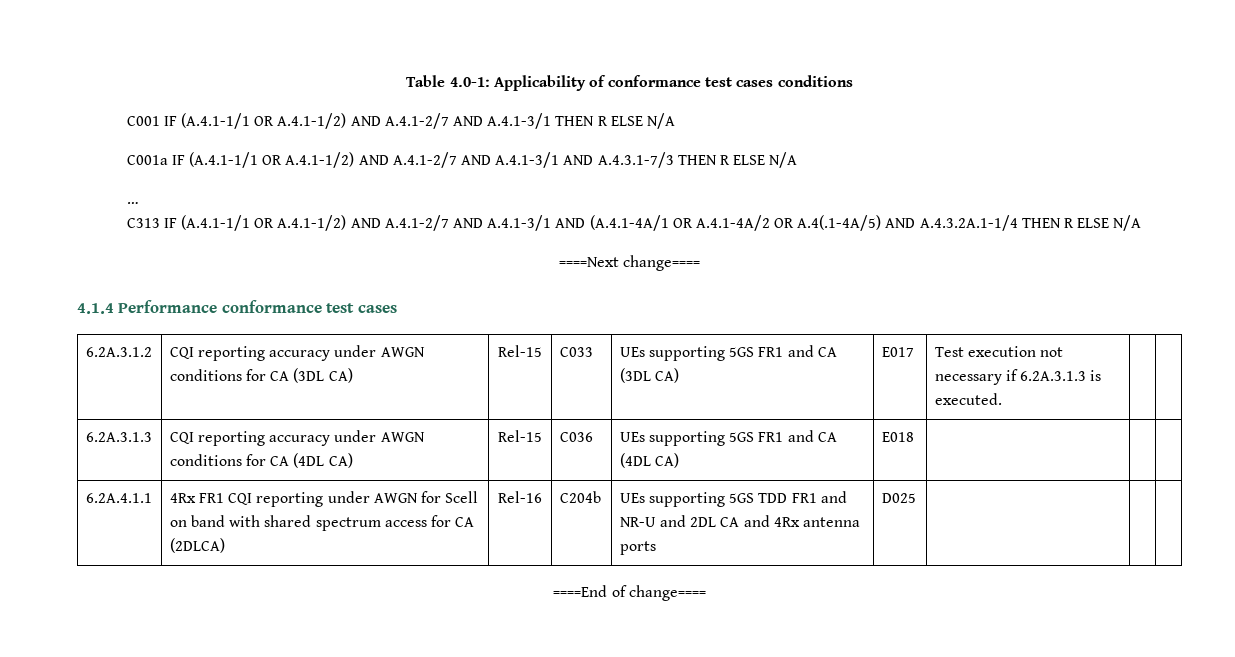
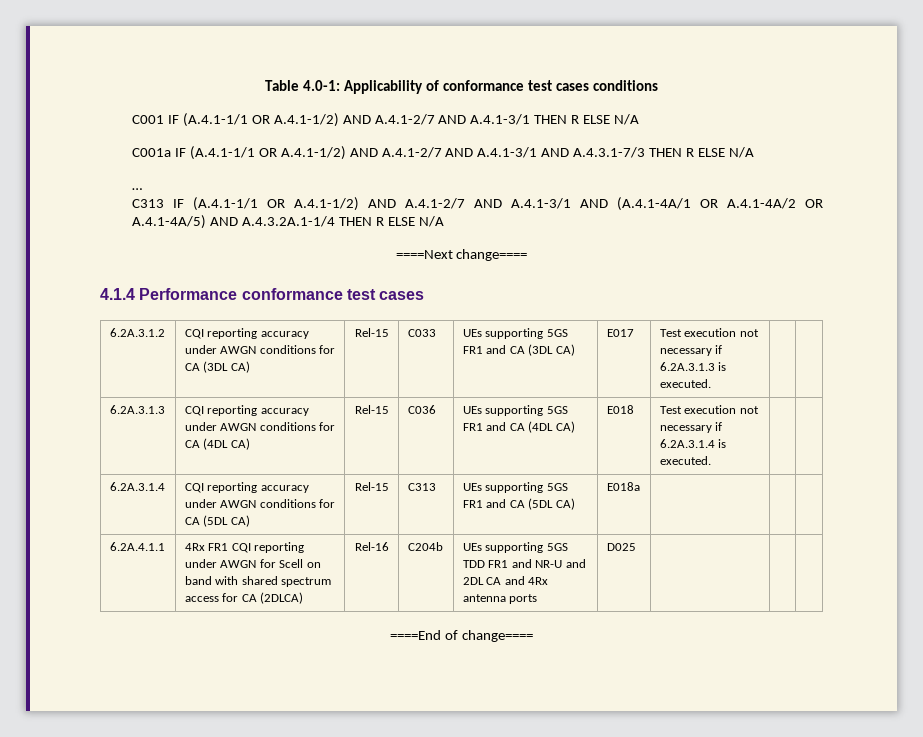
[797,215,882,231] A.4(.1-4A/5) -> [132,215,207,229] A.4.1-4A/5)
(914, 437) none -> [659,405,759,414] [659,422,723,433] [659,439,727,448] [659,456,711,465] [109,482,165,491] [184,482,309,493] [184,499,336,508] [184,515,250,527] [354,482,389,491] [407,483,436,491] [462,482,568,493] [462,498,575,510] [606,482,640,491] | Test execution not necessary if 6.2A.3.1.4 is executed. | | // 6.2A.3.1.4 | CQI reporting accuracy under AWGN conditions for CA (5DL CA) | Rel-15 | C313 | UEs supporting 5GS FR1 and CA (5DL CA) | E018a

